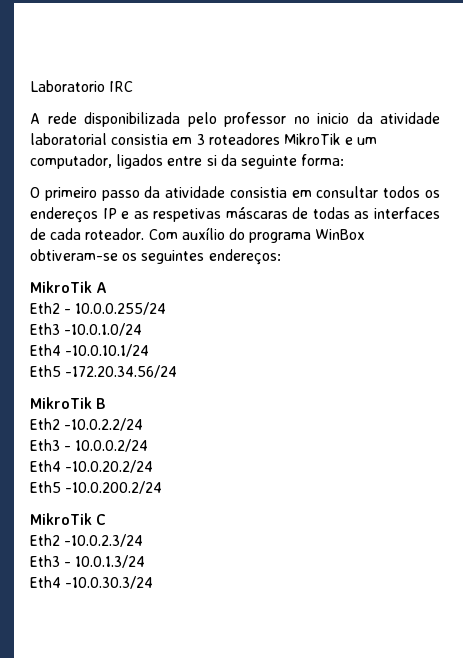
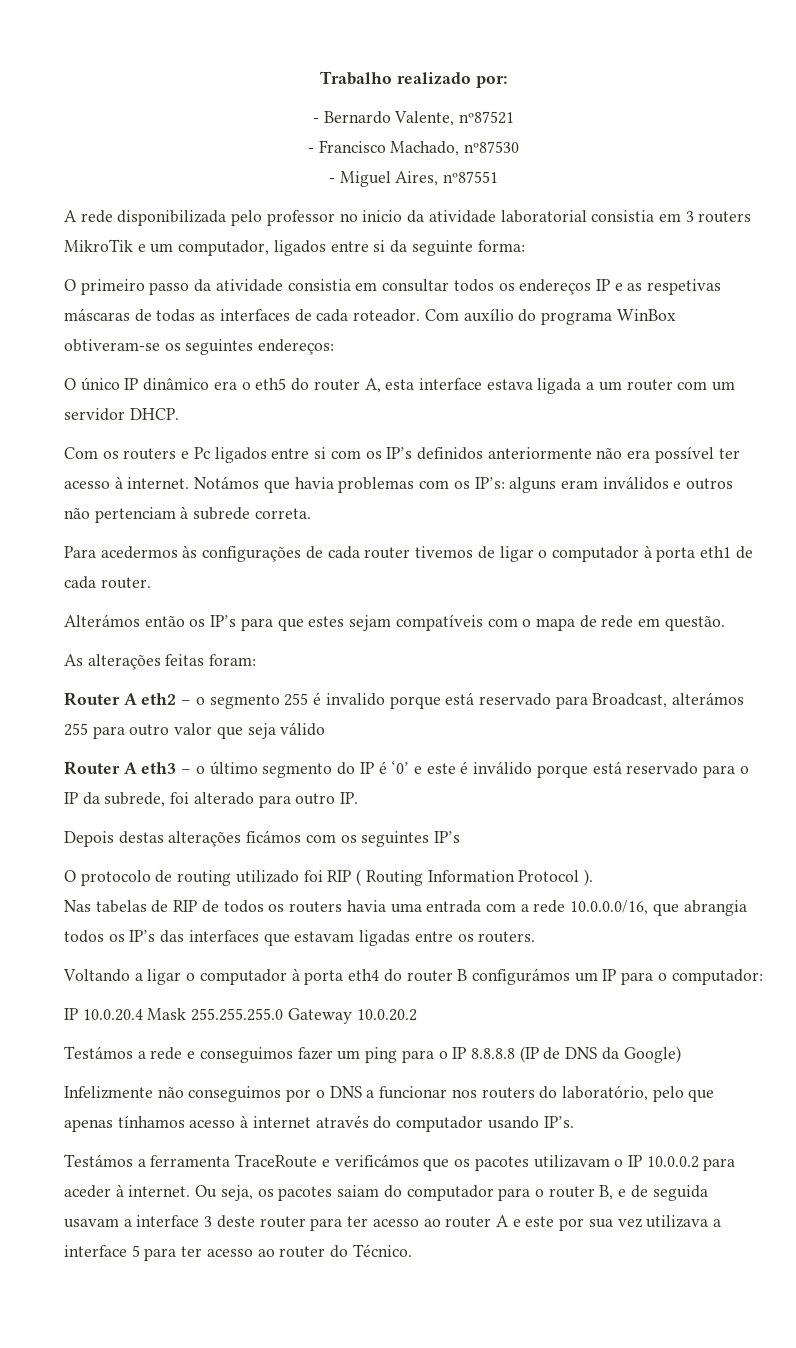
[30,80,134,92] Laboratorio IRC -> [320,71,507,88] [312,111,515,126] [307,140,520,156] [328,171,499,187] Trabalho realizado por: // - Bernardo Valente, nº87521 // - Francisco Machado, nº87530 // - Miguel Aires, nº87551
[208,133,280,145] roteadores -> [698,211,752,223] routers
[30,281,108,293] [30,302,167,315] [30,323,143,336] [30,344,150,357] [30,365,178,378] [30,397,107,409] [30,418,144,431] [30,439,149,452] [30,460,154,473] [30,481,163,494] [30,513,107,525] [30,534,144,547] [30,555,146,568] [30,576,154,589] MikroTik A // Eth2 - 10.0.0.255/24 // Eth3 -10.0.1.0/24 // Eth4 -10.0.10.1/24 // Eth5 -172.20.34.56/24 // MikroTik B // Eth2 -10.0.2.2/24 // Eth3 - 10.0.0.2/24 // Eth4 -10.0.20.2/24 // Eth5 -10.0.200.2/24 // MikroTik C // Eth2 -10.0.2.3/24 // Eth3 - 10.0.1.3/24 // Eth4 -10.0.30.3/24 -> [64,377,736,394] [64,408,179,421] [64,446,740,463] [64,476,734,493] [64,506,311,523] [64,545,753,562] [64,576,151,589] [64,614,725,631] [64,654,257,670] [64,692,745,709] [64,722,326,739] [64,760,749,778] [64,792,359,808] [64,830,461,847] [64,869,593,886] [64,900,747,916] [64,930,536,946] [63,968,763,985] [64,1008,417,1024] [64,1046,681,1063] [64,1085,715,1102] [64,1115,574,1132] [64,1154,736,1171] [64,1184,708,1201] [64,1215,722,1231] [64,1244,412,1261] O único IP dinâmico era o eth5 do router A, esta interface estava ligada a um router com um servidor DHCP. // Com os routers e Pc ligados entre si com os IP’s definidos anteriormente não era possível ter acesso à internet. Notámos que havia problemas com os IP’s: alguns eram inválidos e outros não pertenciam à subrede correta. // Para acedermos às configurações de cada router tivemos de ligar o computador à porta eth1 de cada router. // Alterámos então os IP’s para que estes sejam compatíveis com o mapa de rede em questão. // As alterações feitas foram: // Router A eth2 – o segmento 255 é invalido porque está reservado para Broadcast, alterámos 255 para outro valor que seja válido // Router A eth3 – o último segmento do IP é ‘0’ e este é inválido porque está reservado para o IP da subrede, foi alterado para outro IP. // Depois destas alterações ficámos com os seguintes IP’s // O protocolo de routing utilizado foi RIP ( Routing Information Protocol ). // Nas tabelas de RIP de todos os routers havia uma entrada com a rede 10.0.0.0/16, que abrangia todos os IP’s das interfaces que estavam ligadas entre os routers. // Voltando a ligar o computador à porta eth4 do router B configurámos um IP para o computador: // IP 10.0.20.4 Mask 255.255.255.0 Gateway 10.0.20.2 // Testámos a rede e conseguimos fazer um ping para o IP 8.8.8.8 (IP de DNS da Google) // Infelizmente não conseguimos por o DNS a funcionar nos routers do laboratório, pelo que apenas tínhamos acesso à internet através do computador usando IP’s. // Testámos a ferramenta TraceRoute e verificámos que os pacotes utilizavam o IP 10.0.0.2 para aceder à internet. Ou seja, os pacotes saiam do computador para o router B, e de seguida usavam a interface 3 deste router para ter acesso ao router A e este por sua vez utilizava a interface 5 para ter acesso ao router do Técnico.

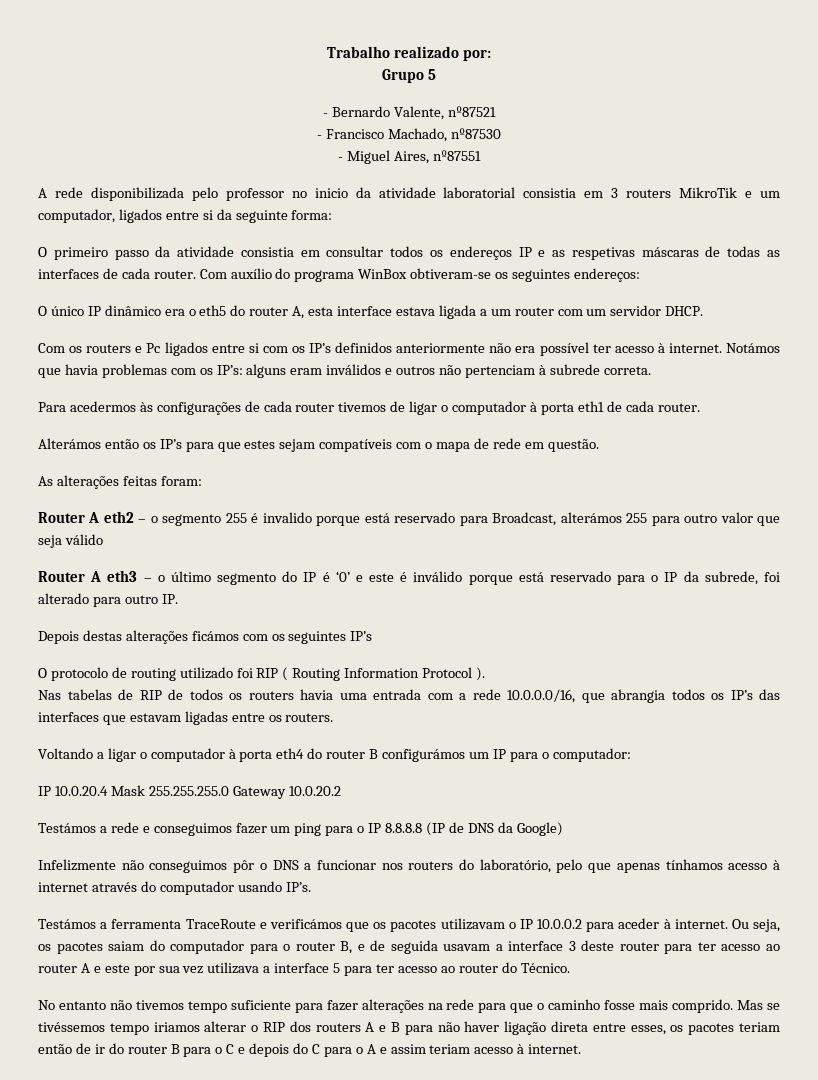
(507, 82) none -> [382,69,436,83] // Grupo 5
[353,309,421,322] roteador. -> [153,270,196,279] router.
[286,1089,312,1102] por -> [233,860,255,873] pôr
(412, 1250) none -> [38,999,781,1013] [38,1021,780,1035] [38,1043,582,1057] // No entanto não tivemos tempo suficiente para fazer alterações na rede para que o caminho fosse mais comprido. Mas se tivéssemos tempo iriamos alterar o RIP dos routers A e B para não haver ligação direta entre esses, os pacotes teriam então de ir do router B para o C e depois do C para o A e assim teriam acesso à internet.

